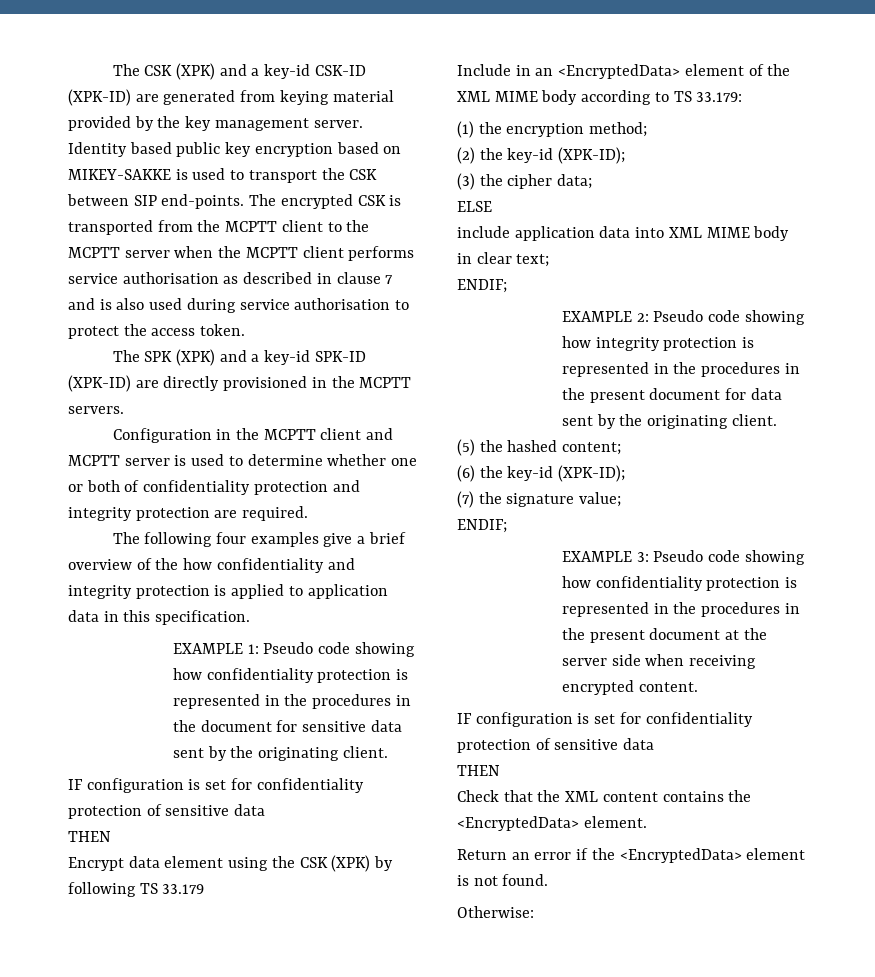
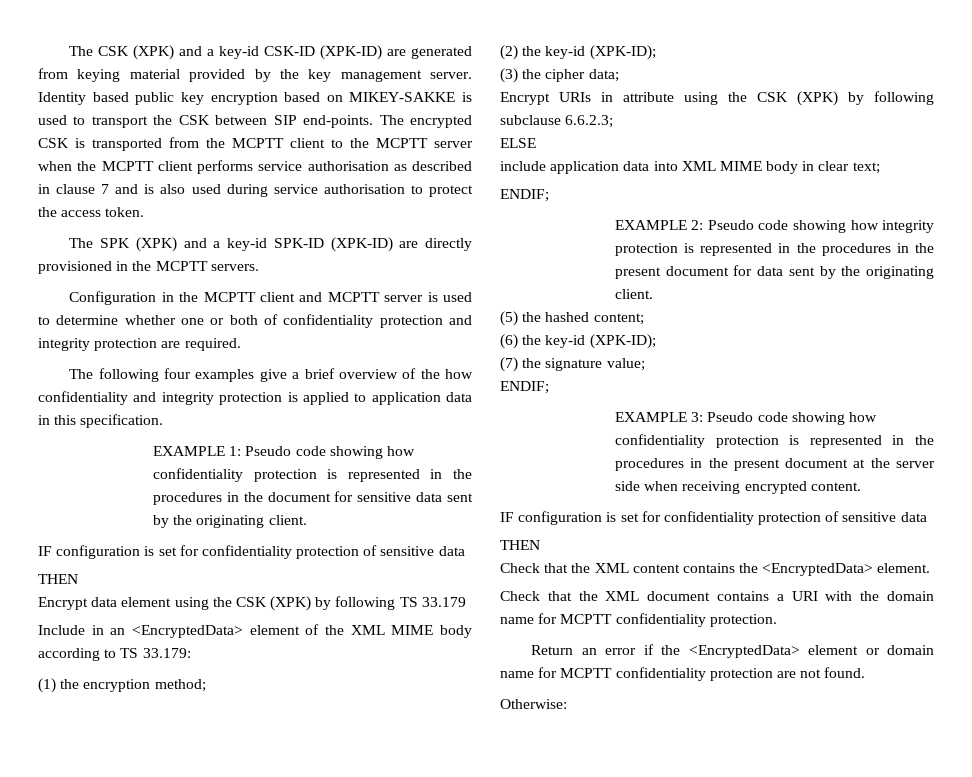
(593, 181) none -> [500,91,934,106] [500,115,614,128] // Encrypt URIs in attribute using the CSK (XPK) by following subclause 6.6.2.3;
(647, 822) none -> [500,591,934,601] [500,613,777,627] // Check that the XML document contains a URI with the domain name for MCPTT confidentiality protection.
[457,875,469,886] is -> [865,645,934,655] [500,667,796,681] or domain name for MCPTT confidentiality protection are

